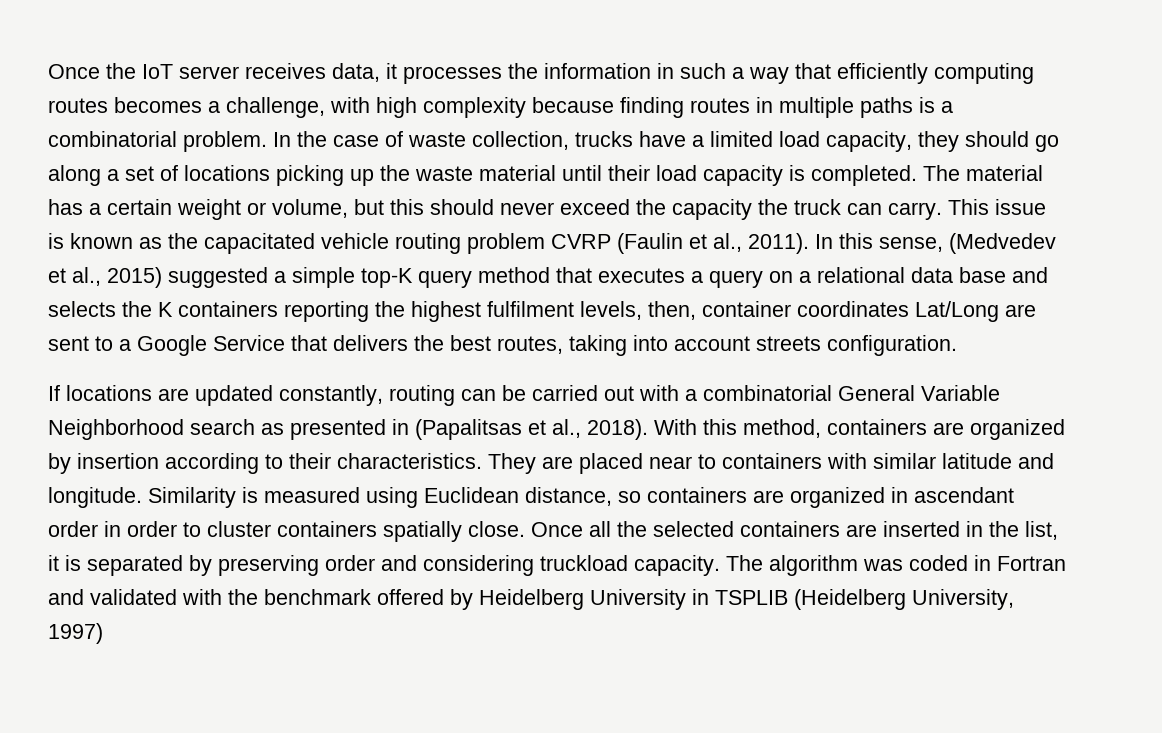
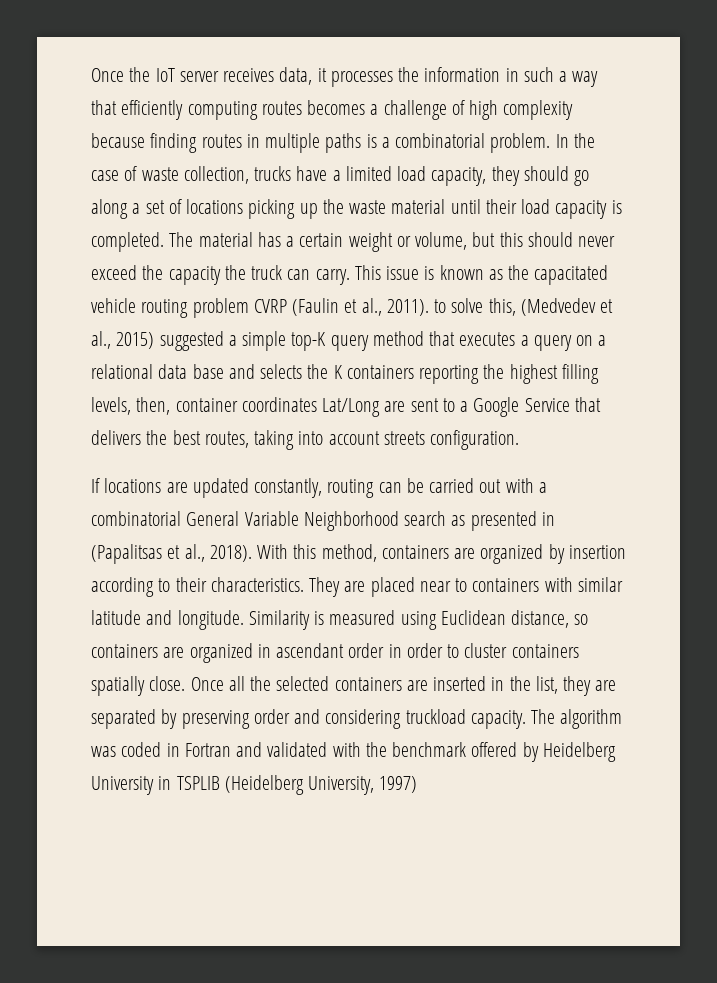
[226,97,370,118] challenge, with -> [383,100,465,120] challenge of
[815,233,943,252] In this sense, -> [434,298,516,316] to solve this,
[487,301,574,317] fulfilment -> [561,364,599,384] filling
[48,555,81,571] it is -> [563,676,617,696] they are

